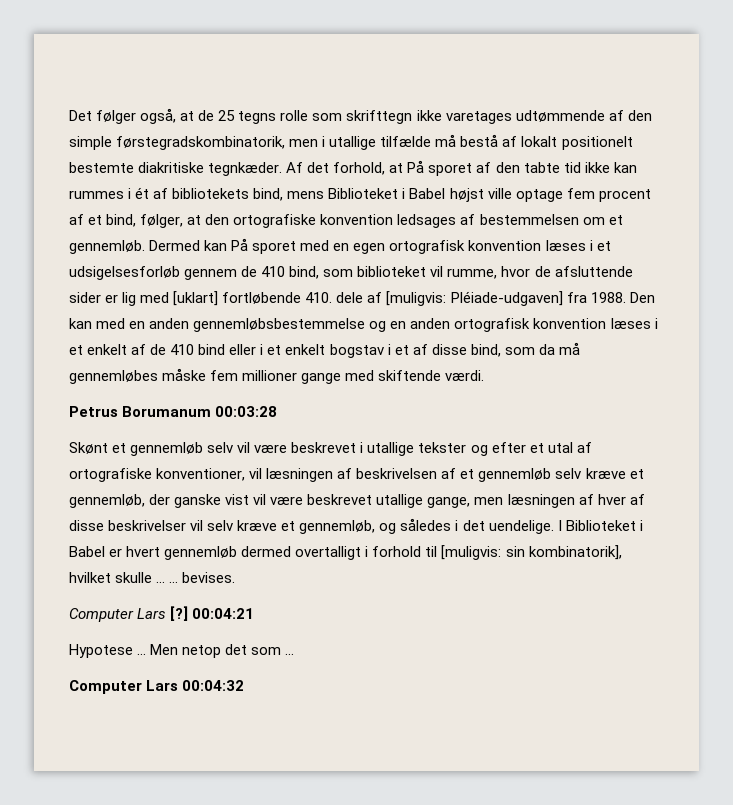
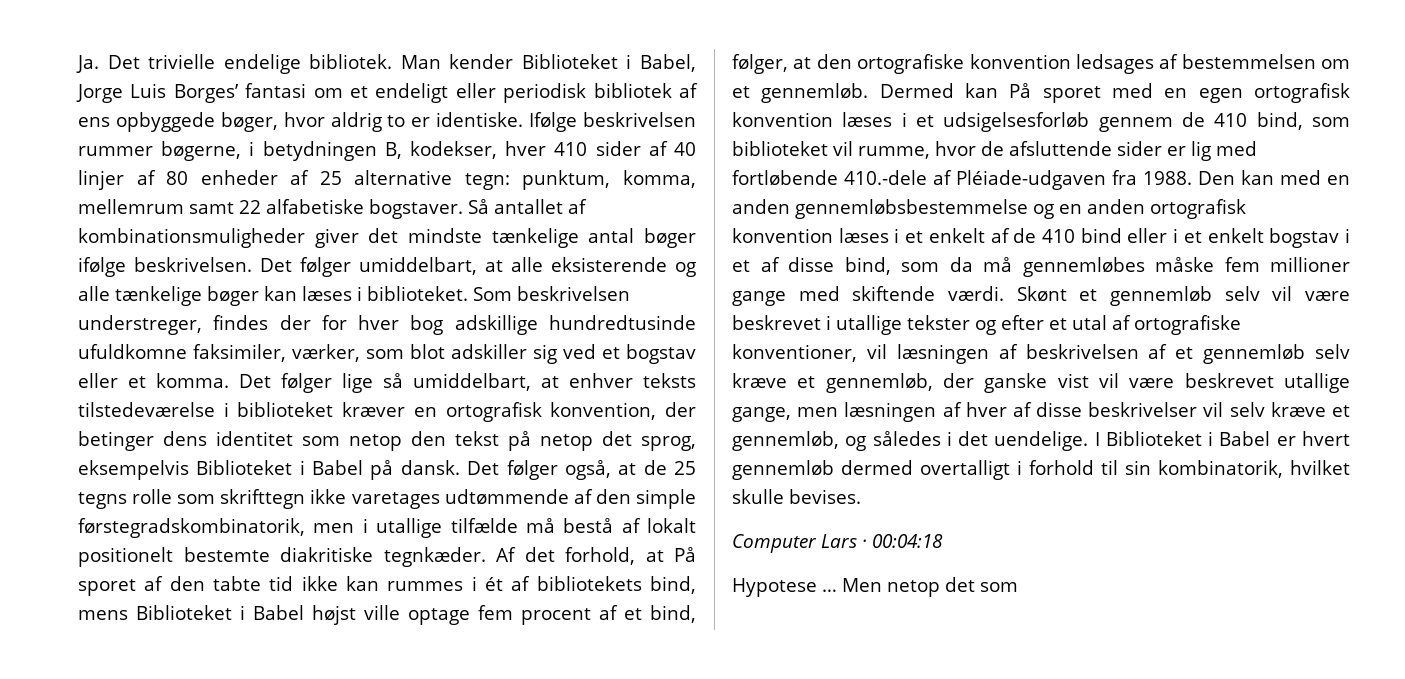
(69, 115) none -> [76,54,696,74] [76,83,698,103] [78,112,697,132] [78,141,697,161] [78,170,696,190] [78,199,587,219] [78,228,696,248] [78,257,696,277] [78,286,630,306] [78,315,696,335] [78,344,696,364] [78,373,696,393] [78,402,696,422] [78,431,696,451] [78,460,460,480] Ja. Det trivielle endelige bibliotek. Man kender Biblioteket i Babel, Jorge Luis Borges’ fantasi om et endeligt eller periodisk bibliotek af ens opbyggede bøger, hvor aldrig to er identiske. Ifølge beskrivelsen rummer bøgerne, i betydningen B, kodekser, hver 410 sider af 40 linjer af 80 enheder af 25 alternative tegn: punktum, komma, mellemrum samt 22 alfabetiske bogstaver. Så antallet af kombinationsmuligheder giver det mindste tænkelige antal bøger ifølge beskrivelsen. Det følger umiddelbart, at alle eksisterende og alle tænkelige bøger kan læses i biblioteket. Som beskrivelsen understreger, findes der for hver bog adskillige hundredtusinde ufuldkomne faksimiler, værker, som blot adskiller sig ved et bogstav eller et komma. Det følger lige så umiddelbart, at enhver teksts tilstedeværelse i biblioteket kræver en ortografisk konvention, der betinger dens identitet som netop den tekst på netop det sprog, eksempelvis Biblioteket i Babel på dansk.
[173,291,563,306] [uklart] fortløbende 410. dele af [muligvis: Pléiade-udgaven] -> [732,170,1106,190] fortløbende 410.-dele af Pléiade-udgaven
[69,406,278,417] // Petrus Borumanum 00:03:28 // -> (1004, 293) none
[441,545,622,560] [69,572,179,583] [muligvis: sin kombinatorik], hvilket skulle … … -> [1125,460,1350,478] [732,489,784,504] sin kombinatorik, hvilket skulle
[170,606,255,621] [?] 00:04:21 -> [862,534,943,548] · 00:04:18
[285,653,295,655] [69,680,245,694] … // Computer Lars 00:04:32 -> (1018, 587) none

